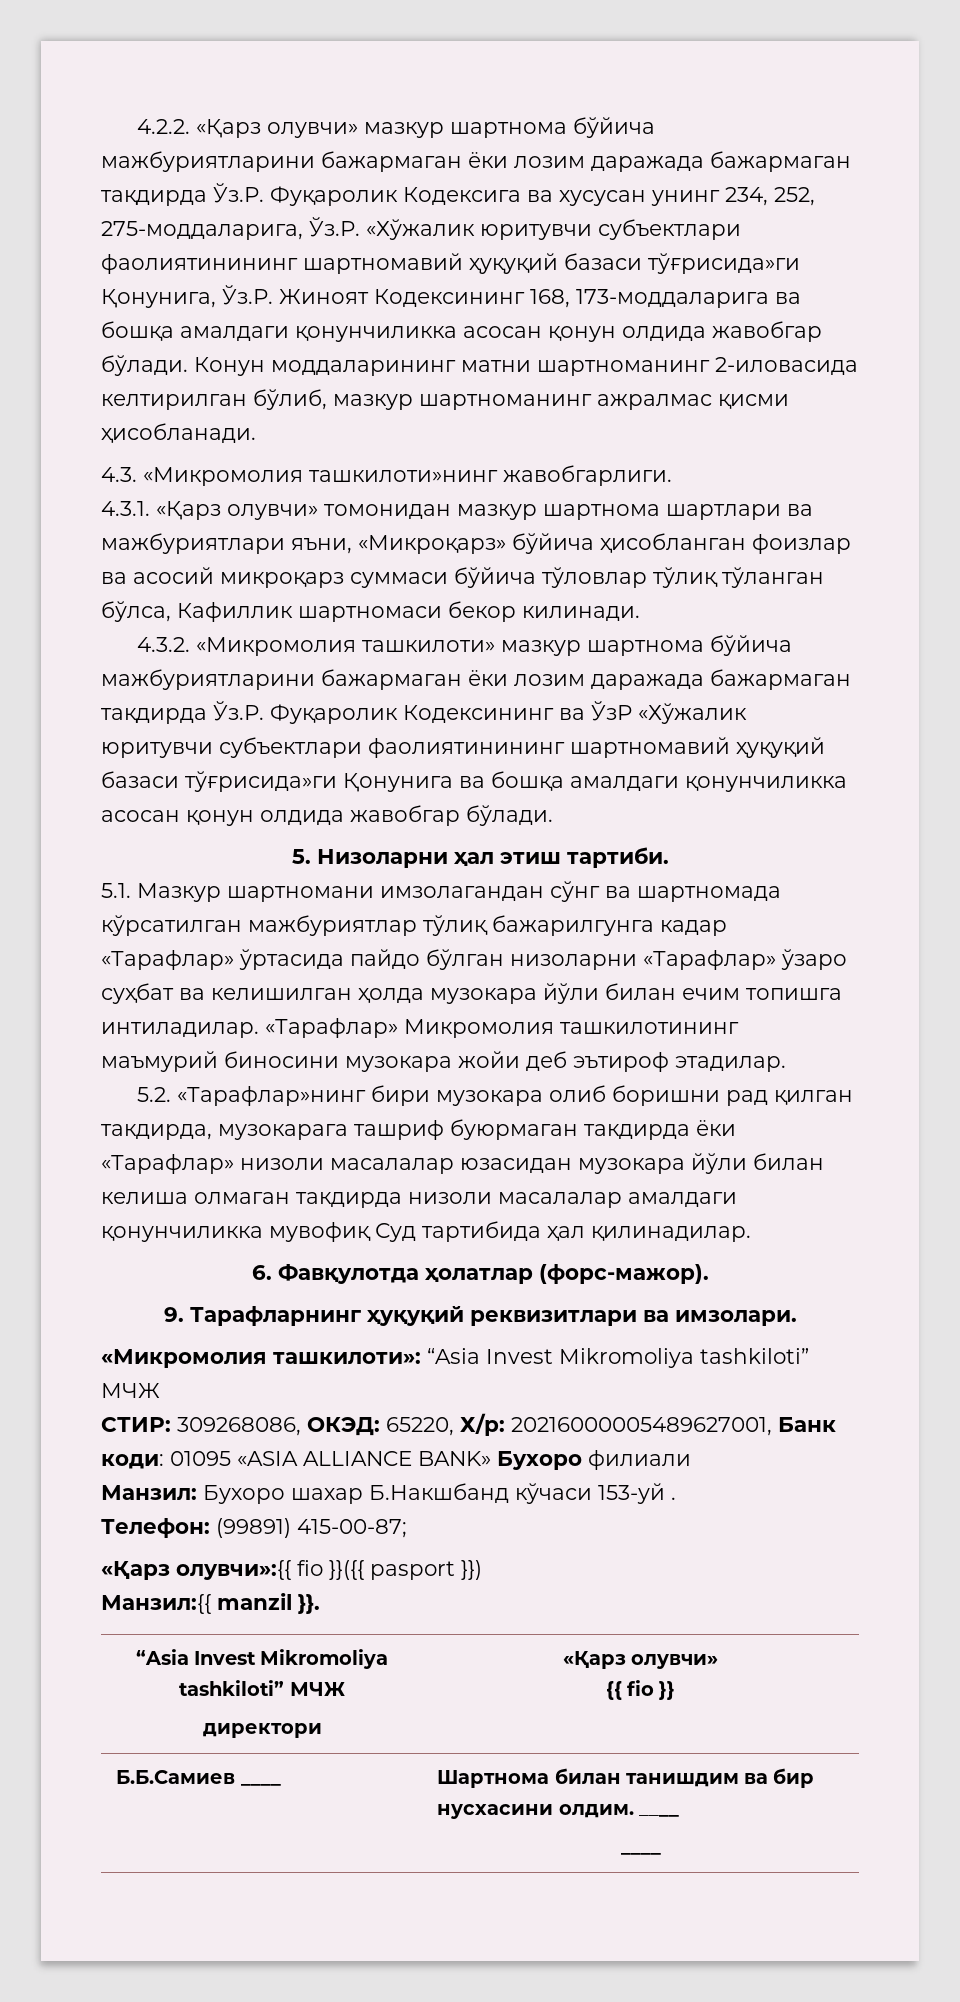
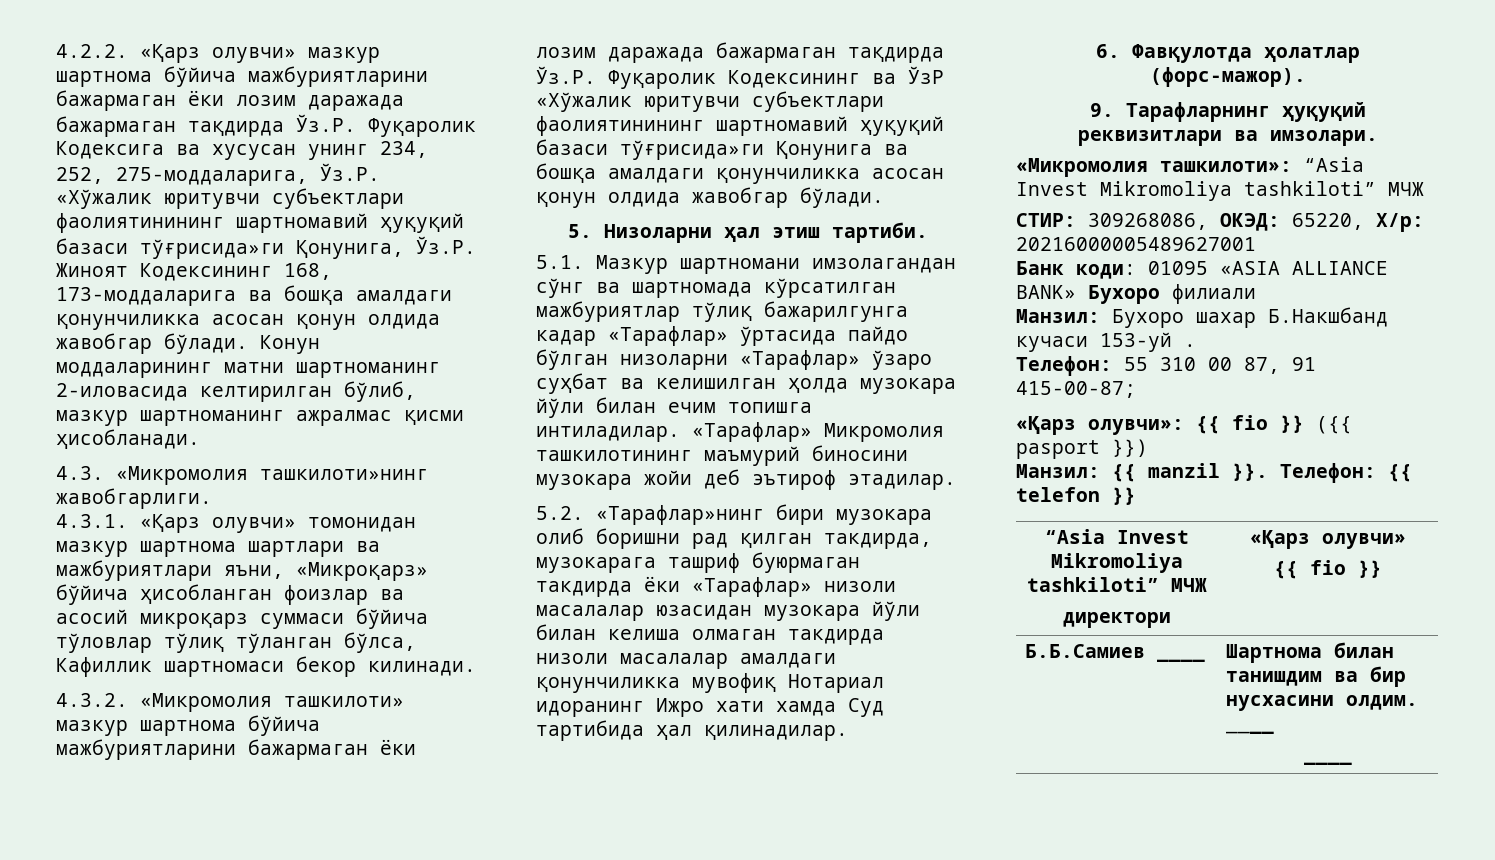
(371, 1232) none -> [788,674,884,693] [536,698,836,717] Нотариал идоранинг Ижро хати хамда
[511,1417,772,1436] 20216000005489627001, -> [1016,237,1256,251] 20216000005489627001 //
[515,1483,592,1504] кўчаси -> [1016,336,1088,352] кучаси
[216,1518,407,1538] [101,1560,364,1580] (99891) 415-00-87; // «Қарз олувчи»:{{ fio }}({{ -> [1124,357,1316,374] [1016,381,1136,398] [1016,415,1352,435] 55 310 00 87, 91 415-00-87; // «Қарз олувчи»: {{ fio }} ({{
[101,1594,211,1614] Манзил:{{ -> [1016,464,1136,482] Манзил: {{
(320, 1604) none -> [1280,463,1412,483] [1016,487,1136,505] Телефон: {{ telefon }}

